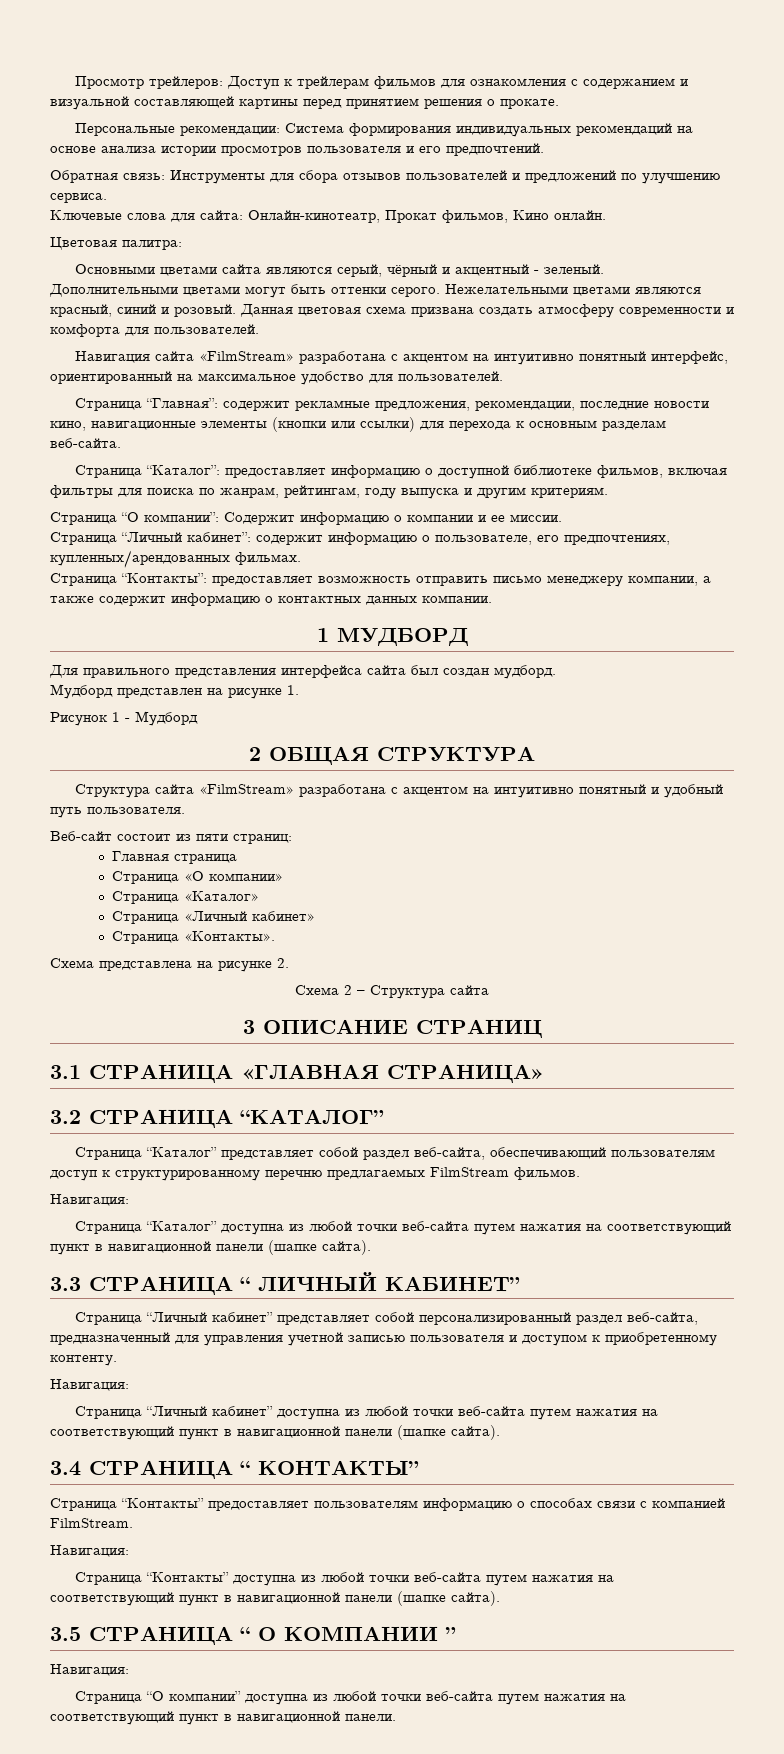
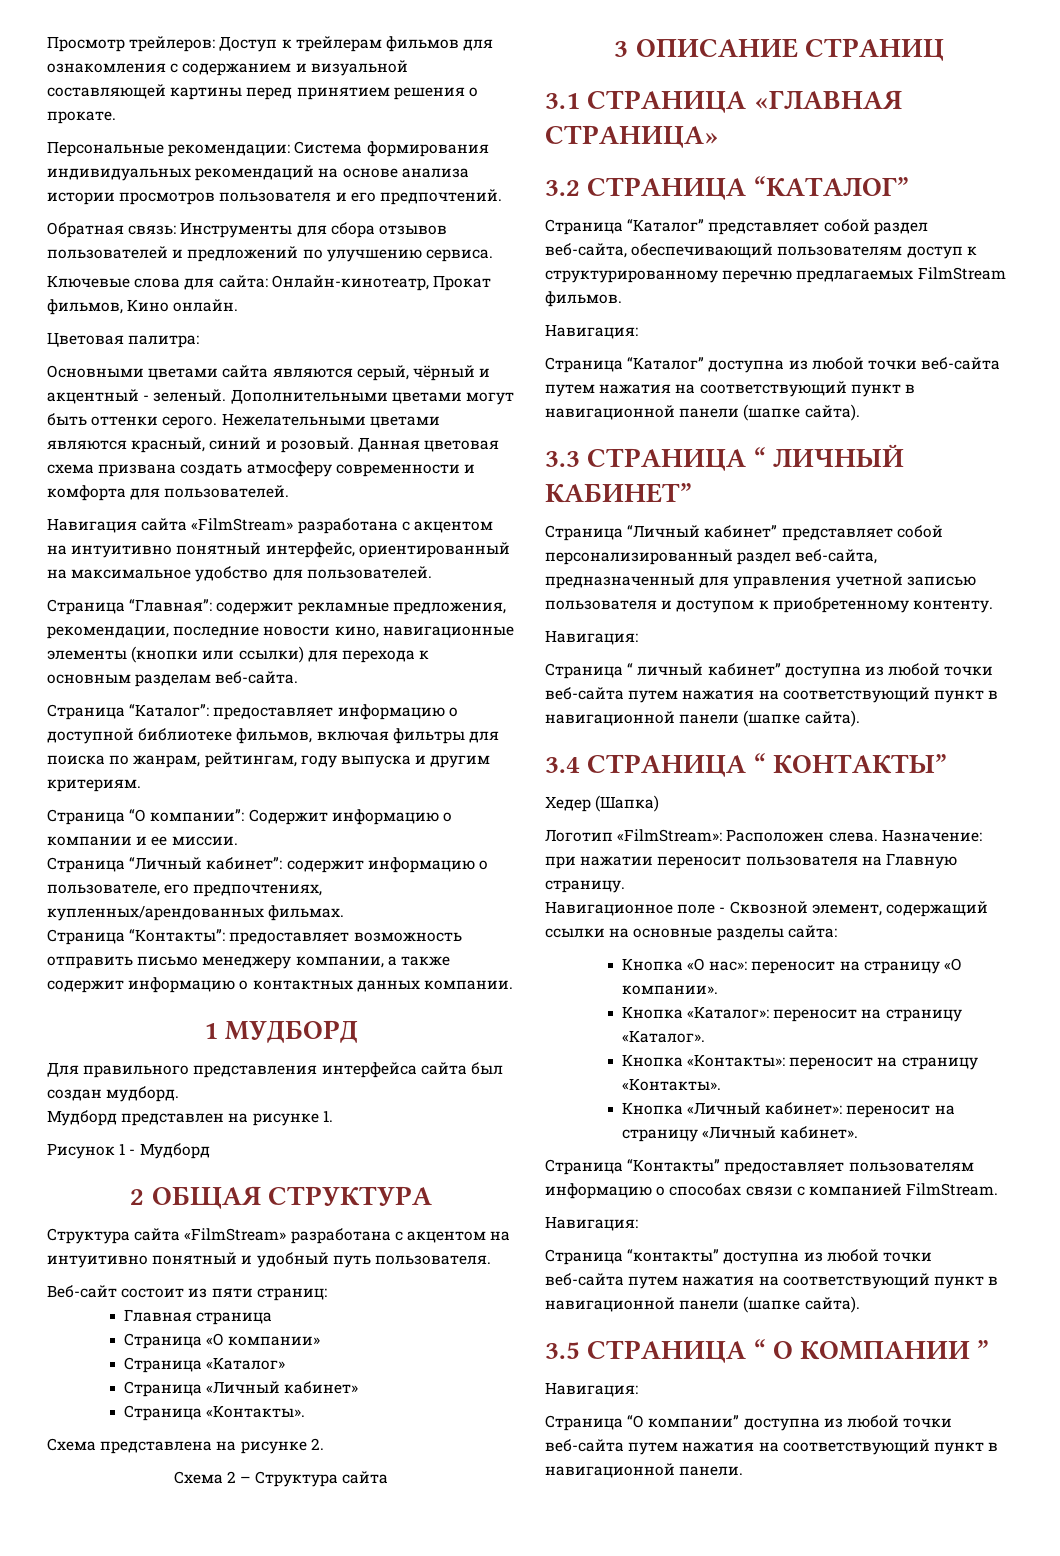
[146,1406,208,1416] “Личный -> [627,663,704,675] “ личный
(419, 1468) none -> [545,795,660,812] [545,829,982,842] [545,853,957,869] [545,880,625,893] [545,901,988,917] [545,925,837,941] [621,958,963,974] [621,985,718,995] [621,1006,962,1022] [621,1030,705,1043] [621,1054,978,1070] [621,1078,721,1091] [621,1102,955,1118] [621,1126,859,1142] // Хедер (Шапка) // Логотип «FilmStream»: Расположен слева. Назначение: при нажатии переносит пользователя на Главную страницу. // Навигационное поле - Сквозной элемент, содержащий ссылки на основные разделы сайта: // Кнопка «О нас»: переносит на страницу «О компании». // Кнопка «Каталог»: переносит на страницу «Каталог». // Кнопка «Контакты»: переносит на страницу «Контакты». // Кнопка «Личный кабинет»: переносит на страницу «Личный кабинет».
[146,1572,230,1582] “Контакты” -> [627,1249,720,1262] “контакты”

